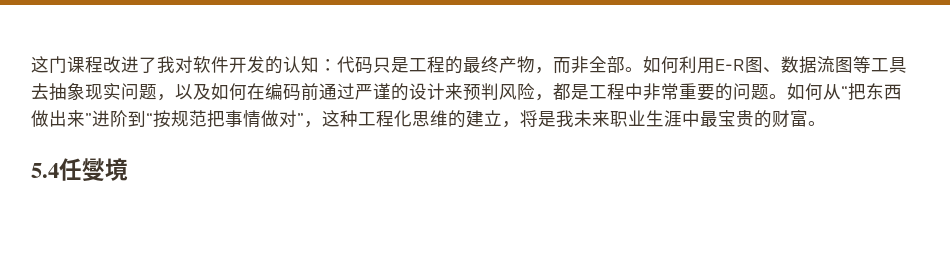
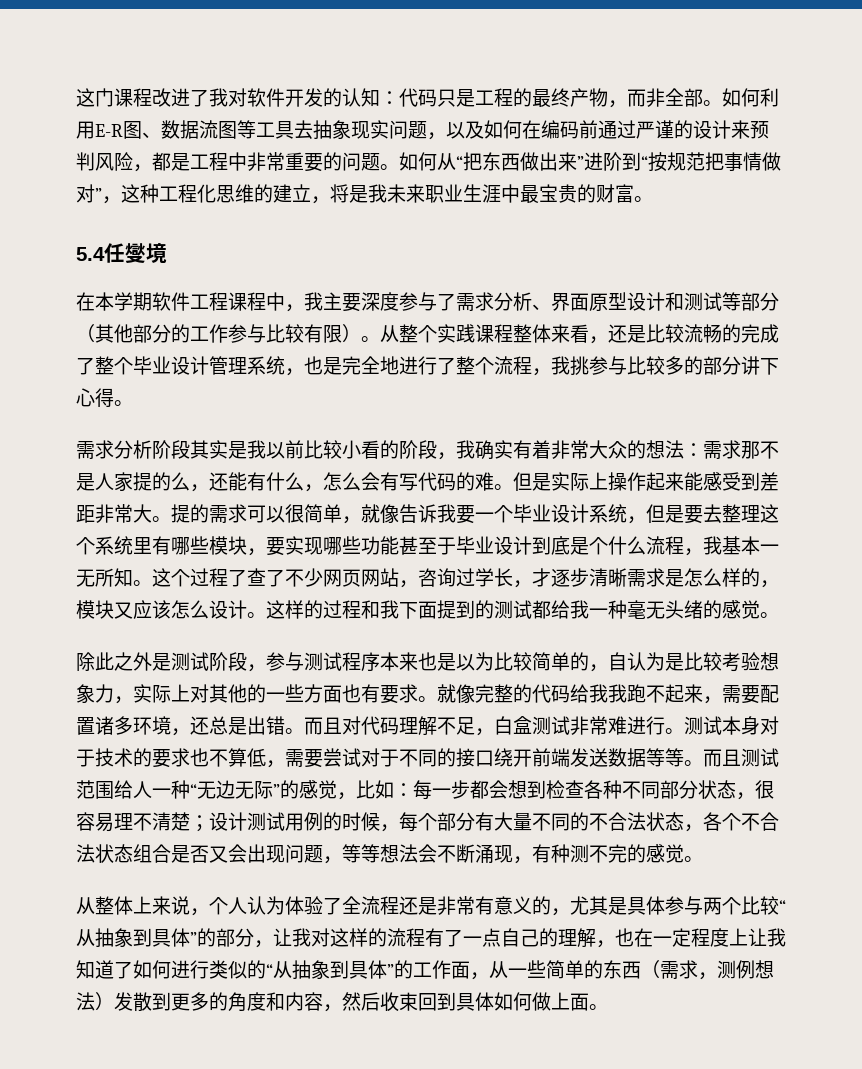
(128, 169) none -> [76,292,779,312] [76,324,779,344] [76,356,779,376] [76,388,133,407] [76,440,779,460] [76,472,779,492] [76,504,779,524] [76,536,779,556] [76,568,779,588] [76,600,779,619] [76,652,779,672] [76,684,779,704] [76,716,779,736] [76,748,779,768] [76,780,774,800] [76,812,779,832] [76,844,703,864] [76,896,786,916] [76,928,786,948] [76,960,774,980] [76,992,608,1012] // 在本学期软件工程课程中，我主要深度参与了需求分析、界面原型设计和测试等部分（其他部分的工作参与比较有限）。从整个实践课程整体来看，还是比较流畅的完成了整个毕业设计管理系统，也是完全地进行了整个流程，我挑参与比较多的部分讲下心得。 // 需求分析阶段其实是我以前比较小看的阶段，我确实有着非常大众的想法：需求那不是人家提的么，还能有什么，怎么会有写代码的难。但是实际上操作起来能感受到差距非常大。提的需求可以很简单，就像告诉我要一个毕业设计系统，但是要去整理这个系统里有哪些模块，要实现哪些功能甚至于毕业设计到底是个什么流程，我基本一无所知。这个过程了查了不少网页网站，咨询过学长，才逐步清晰需求是怎么样的，模块又应该怎么设计。这样的过程和我下面提到的测试都给我一种毫无头绪的感觉。 // 除此之外是测试阶段，参与测试程序本来也是以为比较简单的，自认为是比较考验想象力，实际上对其他的一些方面也有要求。就像完整的代码给我我跑不起来，需要配置诸多环境，还总是出错。而且对代码理解不足，白盒测试非常难进行。测试本身对于技术的要求也不算低，需要尝试对于不同的接口绕开前端发送数据等等。而且测试范围给人一种“无边无际”的感觉，比如：每一步都会想到检查各种不同部分状态，很容易理不清楚；设计测试用例的时候，每个部分有大量不同的不合法状态，各个不合法状态组合是否又会出现问题，等等想法会不断涌现，有种测不完的感觉。 // 从整体上来说，个人认为体验了全流程还是非常有意义的，尤其是具体参与两个比较“从抽象到具体”的部分，让我对这样的流程有了一点自己的理解，也在一定程度上让我知道了如何进行类似的“从抽象到具体”的工作面，从一些简单的东西（需求，测例想法）发散到更多的角度和内容，然后收束回到具体如何做上面。

